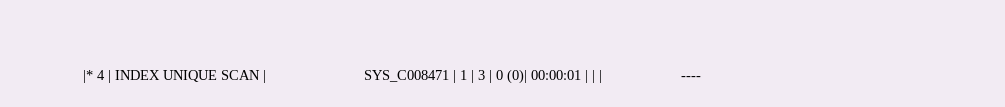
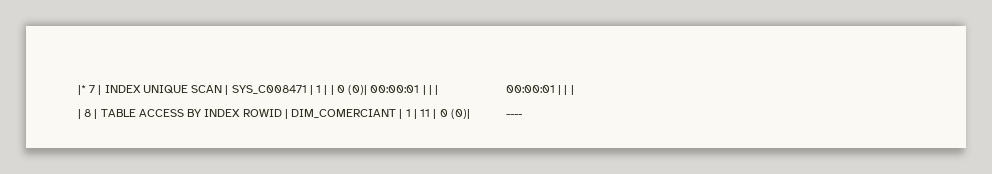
[97,70,106,80] 4 -> [89,85,96,93] 7
[478,70,485,80] 3 -> [330,85,439,95] [78,109,431,119] | 0 (0)| 00:00:01 | | | // | 8 | TABLE ACCESS BY INDEX ROWID | DIM_COMERCIANT | 1 | 11

